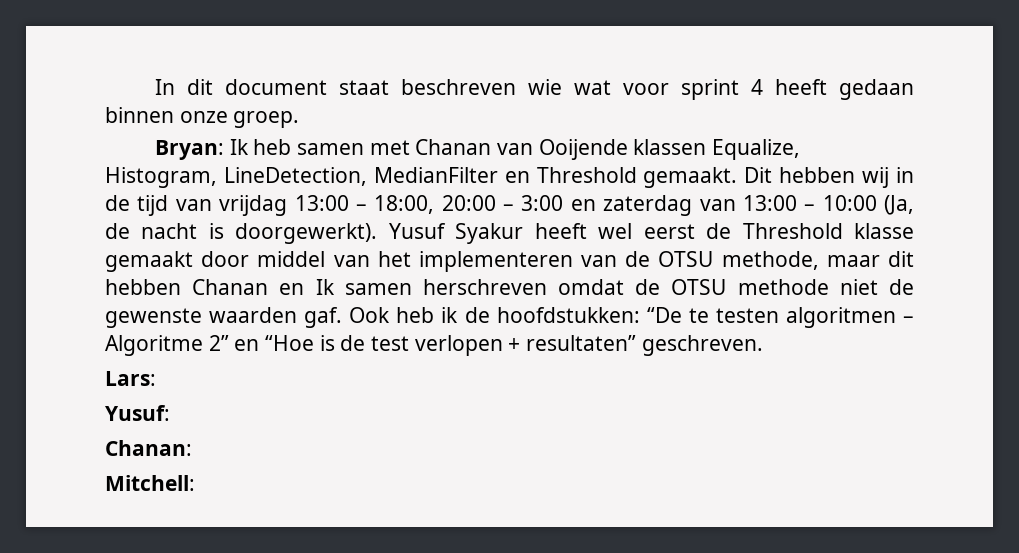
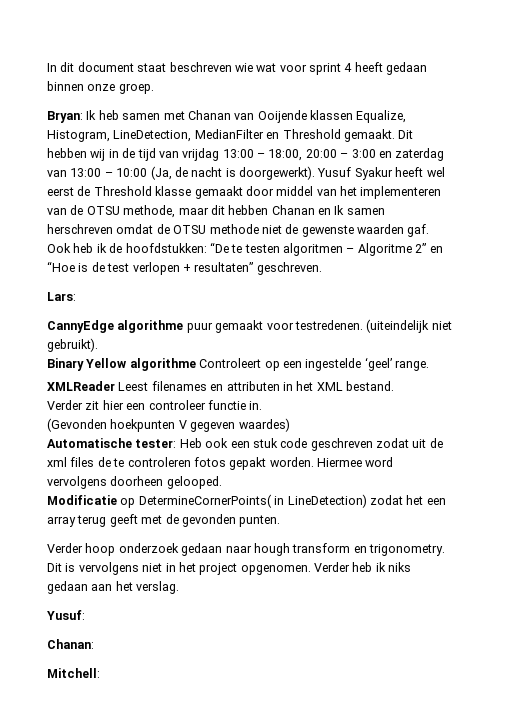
(156, 378) none -> [47,319,452,333] [47,338,98,352] [47,357,429,371] [47,381,394,391] [47,400,263,410] [47,418,290,432] [47,438,443,451] [47,457,394,470] [47,476,222,489] [47,494,446,508] [47,514,281,527] [47,543,445,556] [47,562,412,575] [47,581,180,594] // CannyEdge algorithme puur gemaakt voor testredenen. (uiteindelijk niet gebruikt). // Binary Yellow algorithme Controleert op een ingestelde ‘geel’ range. // XMLReader Leest filenames en attributen in het XML bestand. // Verder zit hier een controleer functie in. // (Gevonden hoekpunten V gegeven waardes) // Automatische tester: Heb ook een stuk code geschreven zodat uit de xml files de te controleren fotos gepakt worden. Hiermee word vervolgens doorheen gelooped. // Modificatie op DetermineCornerPoints( in LineDetection) zodat het een array terug geeft met de gevonden punten. // Verder hoop onderzoek gedaan naar hough transform en trigonometry. Dit is vervolgens niet in het project opgenomen. Verder heb ik niks gedaan aan het verslag.

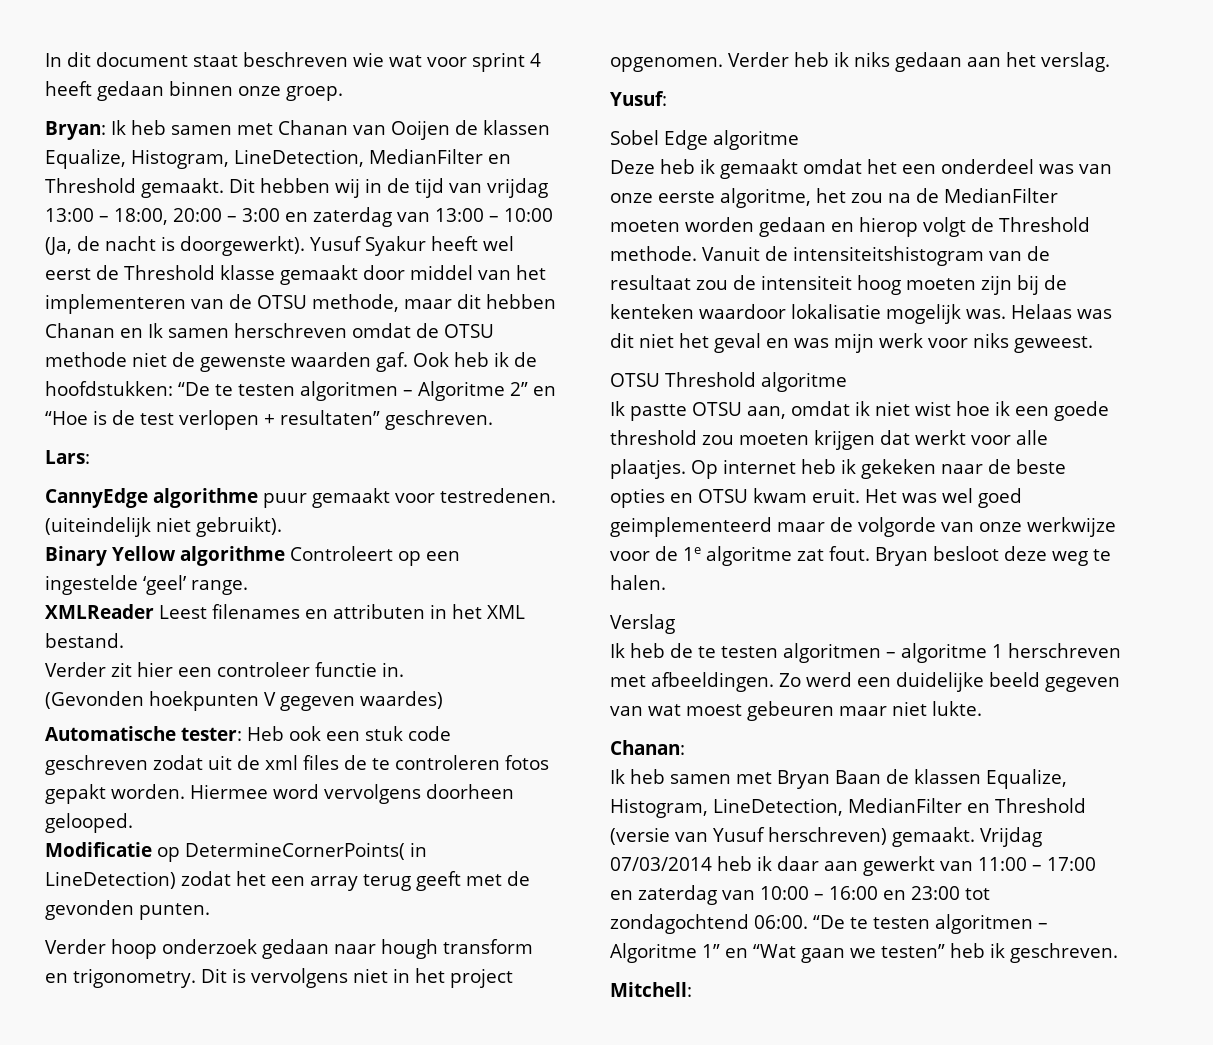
[257,110,307,123] Ooijende -> [391,120,478,140] Ooijen de
[47,639,94,649] Chanan: -> [610,130,799,150] [610,159,1112,179] [610,188,1058,208] [610,217,1090,237] [610,246,1050,266] [610,275,1067,295] [610,304,1112,324] [610,333,1093,353] [610,372,847,392] [610,401,1109,421] [610,430,1048,450] [610,459,1066,479] [610,488,1022,508] [610,517,1116,537] [610,546,1111,566] [610,575,666,590] [610,614,675,634] [610,643,1121,663] [610,672,1120,692] [610,701,982,721] [610,740,685,755] [610,769,1067,789] [610,798,1086,818] [610,827,1042,847] [610,856,1096,876] [610,885,990,905] [610,914,1048,934] [610,943,1118,963] Sobel Edge algoritme // Deze heb ik gemaakt omdat het een onderdeel was van onze eerste algoritme, het zou na de MedianFilter moeten worden gedaan en hierop volgt de Threshold methode. Vanuit de intensiteitshistogram van de resultaat zou de intensiteit hoog moeten zijn bij de kenteken waardoor lokalisatie mogelijk was. Helaas was dit niet het geval en was mijn werk voor niks geweest. // OTSU Threshold algoritme // Ik pastte OTSU aan, omdat ik niet wist hoe ik een goede threshold zou moeten krijgen dat werkt voor alle plaatjes. Op internet heb ik gekeken naar de beste opties en OTSU kwam eruit. Het was wel goed geimplementeerd maar de volgorde van onze werkwijze voor de 1e algoritme zat fout. Bryan besloot deze weg te halen. // Verslag // Ik heb de te testen algoritmen – algoritme 1 herschreven met afbeeldingen. Zo werd een duidelijke beeld gegeven van wat moest gebeuren maar niet lukte. // Chanan: // Ik heb samen met Bryan Baan de klassen Equalize, Histogram, LineDetection, MedianFilter en Threshold (versie van Yusuf herschreven) gemaakt. Vrijdag 07/03/2014 heb ik daar aan gewerkt van 11:00 – 17:00 en zaterdag van 10:00 – 16:00 en 23:00 tot zondagochtend 06:00. “De te testen algoritmen – Algoritme 1” en “Wat gaan we testen” heb ik geschreven.

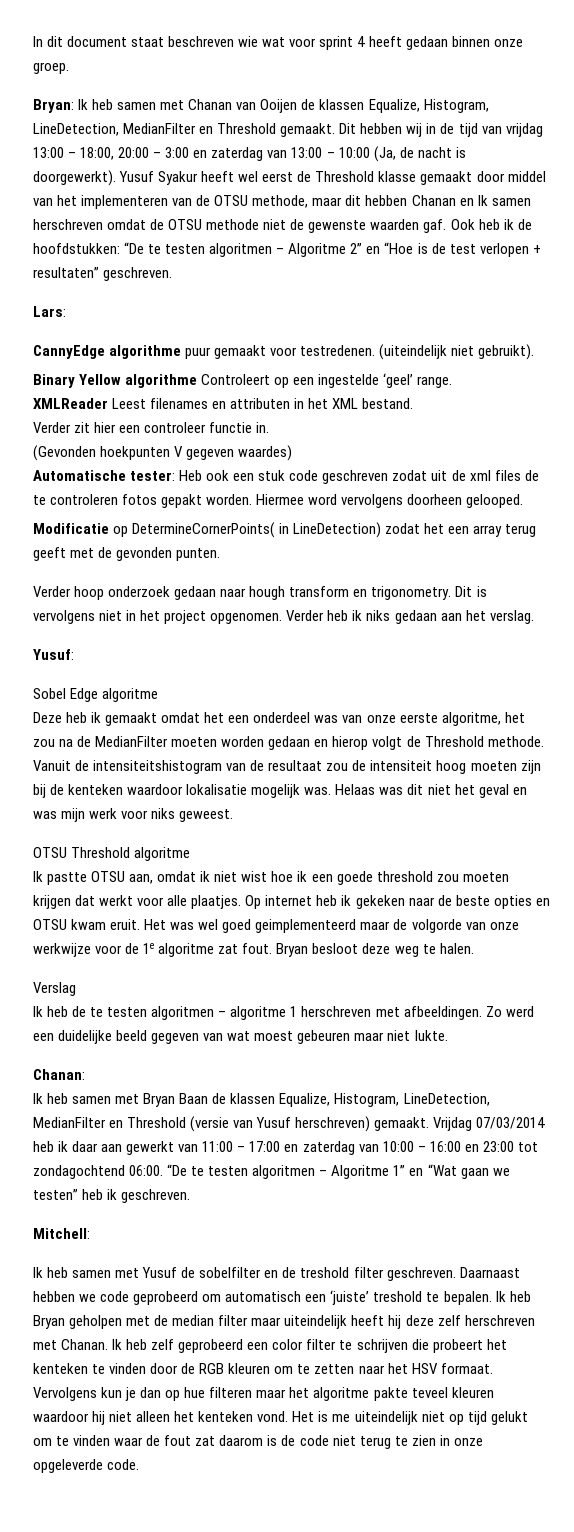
(692, 989) none -> [33,1267,520,1281] [33,1290,531,1305] [33,1315,535,1329] [33,1339,507,1353] [33,1363,493,1374] [33,1387,494,1401] [33,1411,528,1425] [33,1435,483,1449] [33,1459,140,1473] // Ik heb samen met Yusuf de sobelfilter en de treshold filter geschreven. Daarnaast hebben we code geprobeerd om automatisch een ‘juiste’ treshold te bepalen. Ik heb Bryan geholpen met de median filter maar uiteindelijk heeft hij deze zelf herschreven met Chanan. Ik heb zelf geprobeerd een color filter te schrijven die probeert het kenteken te vinden door de RGB kleuren om te zetten naar het HSV formaat. Vervolgens kun je dan op hue filteren maar het algoritme pakte teveel kleuren waardoor hij niet alleen het kenteken vond. Het is me uiteindelijk niet op tijd gelukt om te vinden waar de fout zat daarom is de code niet terug te zien in onze opgeleverde code.

